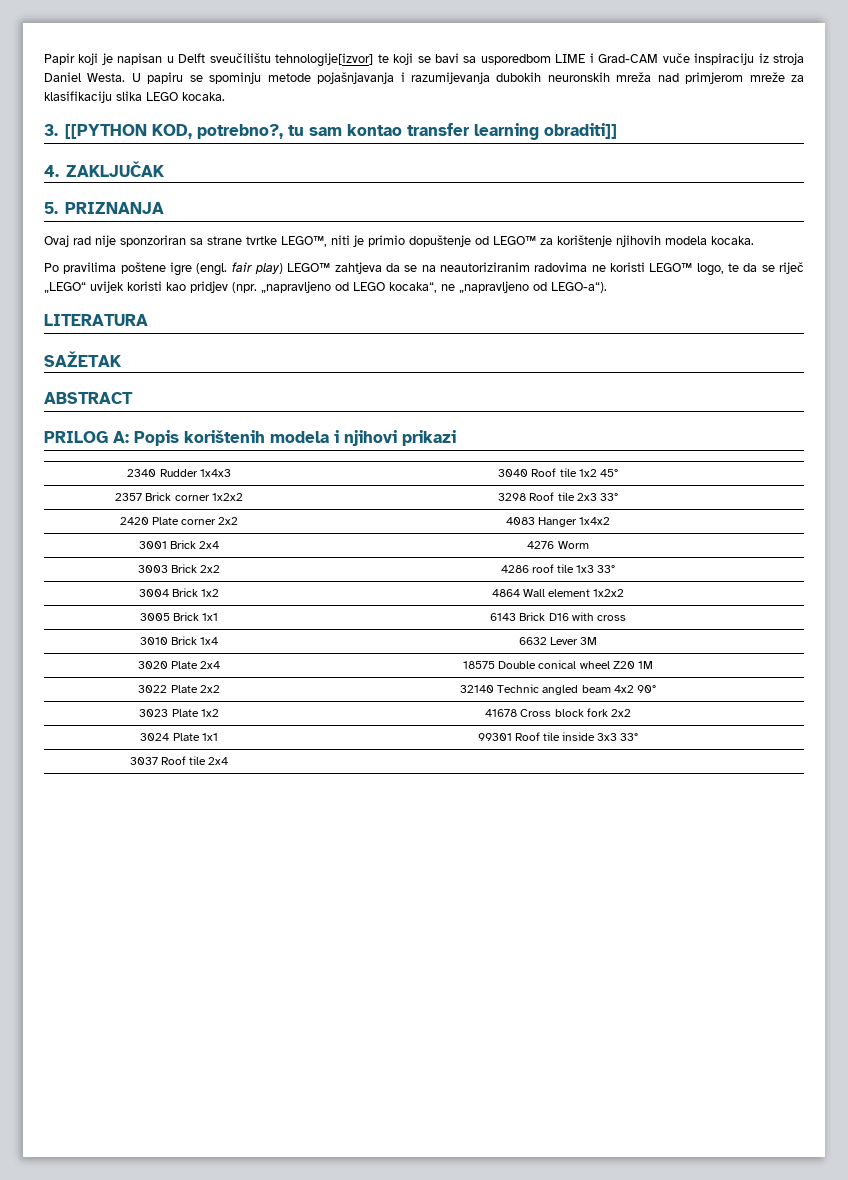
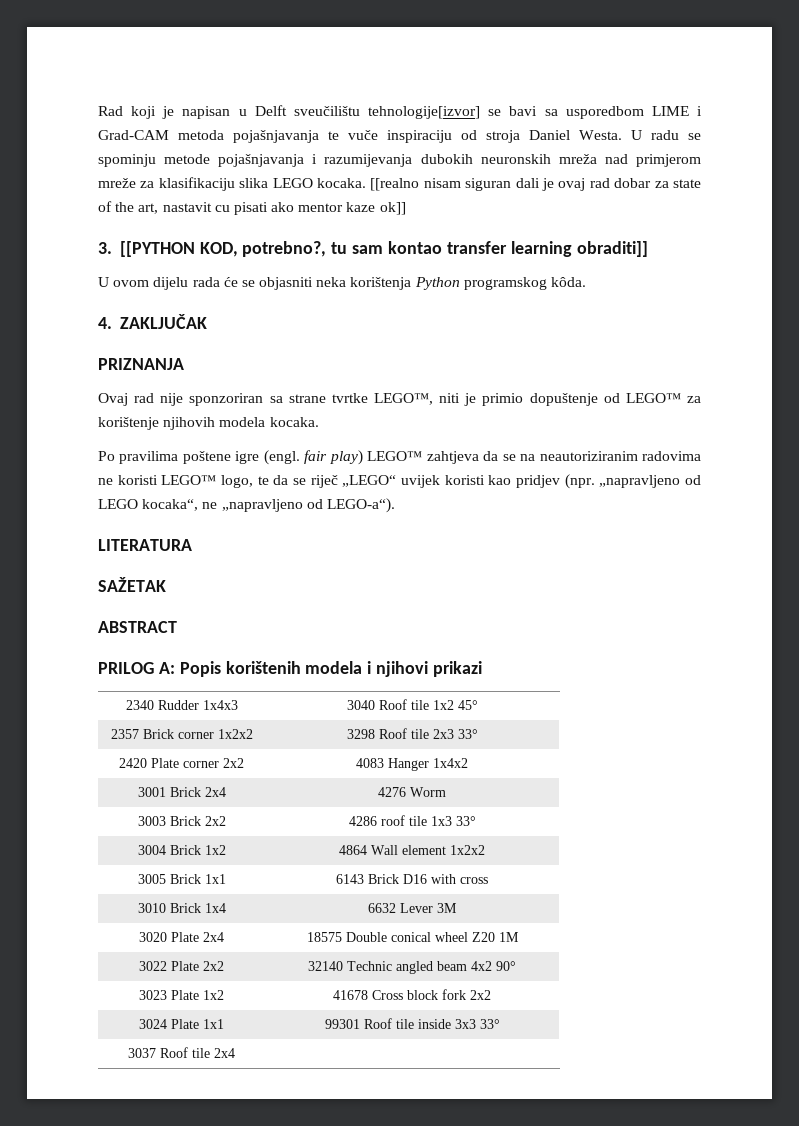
[44,53,75,65] Papir -> [98,106,123,116] Rad
[377,53,414,65] te koji -> (481, 112) none
(659, 58) none -> [178,130,339,143] metoda pojašnjavanja te
[758,53,769,63] iz -> [461,130,477,140] od
[147,72,184,84] papiru -> [651,130,679,140] radu
(225, 96) none -> [370,178,701,191] [98,201,406,215] [[realno nisam siguran dali je ovaj rad dobar za state of the art, nastavit cu pisati ako mentor kaze ok]]
(617, 131) none -> [98,277,587,290] // U ovom dijelu rada će se objasniti neka korištenja Python programskog kôda.
[44,202,58,214] 5. -> (207, 321) none

